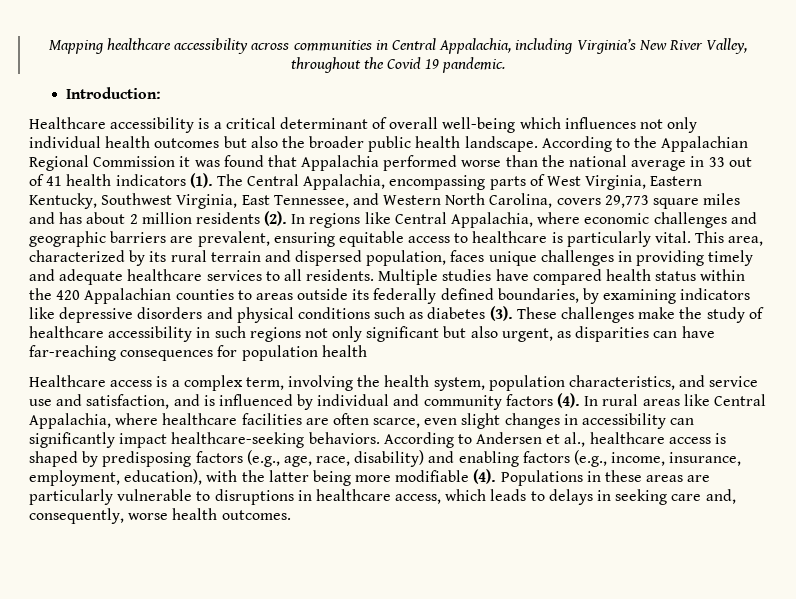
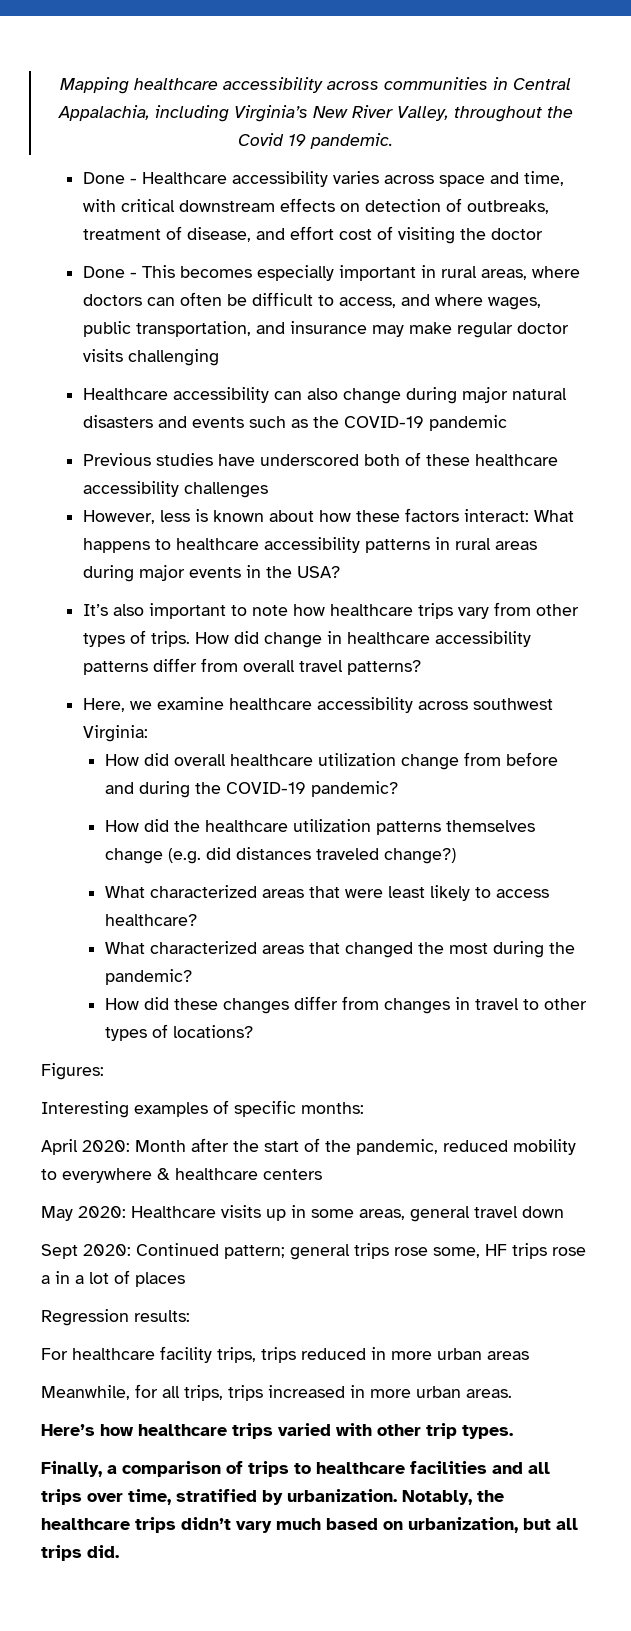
[66,87,162,99] [29,117,698,133] [29,136,749,152] [29,155,752,171] [29,173,703,190] [29,193,741,209] [29,211,757,228] [29,231,764,247] [29,250,754,266] [29,269,746,285] [29,288,751,304] [29,306,764,323] [29,326,715,342] [29,345,367,361] [29,375,759,391] [29,393,766,410] [29,413,695,429] [29,432,727,448] [29,450,742,467] [29,469,711,486] [29,489,736,505] [29,508,291,524] Introduction: // Healthcare accessibility is a critical determinant of overall well-being which influences not only individual health outcomes but also the broader public health landscape. According to the Appalachian Regional Commission it was found that Appalachia performed worse than the national average in 33 out of 41 health indicators (1). The Central Appalachia, encompassing parts of West Virginia, Eastern Kentucky, Southwest Virginia, East Tennessee, and Western North Carolina, covers 29,773 square miles and has about 2 million residents (2). In regions like Central Appalachia, where economic challenges and geographic barriers are prevalent, ensuring equitable access to healthcare is particularly vital. This area, characterized by its rural terrain and dispersed population, faces unique challenges in providing timely and adequate healthcare services to all residents. Multiple studies have compared health status within the 420 Appalachian counties to areas outside its federally defined boundaries, by examining indicators like depressive disorders and physical conditions such as diabetes (3). These challenges make the study of healthcare accessibility in such regions not only significant but also urgent, as disparities can have far-reaching consequences for population health // Healthcare access is a complex term, involving the health system, population characteristics, and service use and satisfaction, and is influenced by individual and community factors (4). In rural areas like Central Appalachia, where healthcare facilities are often scarce, even slight changes in accessibility can significantly impact healthcare-seeking behaviors. According to Andersen et al., healthcare access is shaped by predisposing factors (e.g., age, race, disability) and enabling factors (e.g., income, insurance, employment, education), with the latter being more modifiable (4). Populations in these areas are particularly vulnerable to disruptions in healthcare access, which leads to delays in seeking care and, consequently, worse health outcomes. -> [82,171,564,187] [82,198,549,214] [82,226,543,244] [82,265,580,281] [82,292,541,310] [82,321,569,338] [82,349,219,366] [82,387,567,404] [82,415,507,431] [82,452,558,466] [82,481,268,498] [82,508,574,524] [82,537,537,553] [82,565,340,582] [82,602,579,619] [82,630,531,648] [82,658,421,675] [82,697,553,713] [82,725,148,742] [104,752,558,770] [104,781,398,798] [104,819,535,835] [104,847,456,864] [104,885,549,901] [104,914,197,926] [104,941,575,958] [104,969,192,985] [104,996,587,1014] [104,1024,253,1041] [41,1063,104,1080] [41,1100,364,1118] [41,1138,576,1155] [41,1168,322,1183] [41,1205,564,1222] [41,1243,586,1260] [41,1270,185,1287] [41,1309,190,1326] [41,1346,529,1363] [41,1384,512,1401] [41,1423,513,1439] [41,1461,550,1477] [41,1489,504,1505] [41,1517,578,1533] [41,1545,119,1561] Done - Healthcare accessibility varies across space and time, with critical downstream effects on detection of outbreaks, treatment of disease, and effort cost of visiting the doctor // Done - This becomes especially important in rural areas, where doctors can often be difficult to access, and where wages, public transportation, and insurance may make regular doctor visits challenging // Healthcare accessibility can also change during major natural disasters and events such as the COVID-19 pandemic // Previous studies have underscored both of these healthcare accessibility challenges // However, less is known about how these factors interact: What happens to healthcare accessibility patterns in rural areas during major events in the USA? // It’s also important to note how healthcare trips vary from other types of trips. How did change in healthcare accessibility patterns differ from overall travel patterns? // Here, we examine healthcare accessibility across southwest Virginia: // How did overall healthcare utilization change from before and during the COVID-19 pandemic? // How did the healthcare utilization patterns themselves change (e.g. did distances traveled change?) // What characterized areas that were least likely to access healthcare? // What characterized areas that changed the most during the pandemic? // How did these changes differ from changes in travel to other types of locations? // Figures: // Interesting examples of specific months: // April 2020: Month after the start of the pandemic, reduced mobility to everywhere & healthcare centers // May 2020: Healthcare visits up in some areas, general travel down // Sept 2020: Continued pattern; general trips rose some, HF trips rose a in a lot of places // Regression results: // For healthcare facility trips, trips reduced in more urban areas // Meanwhile, for all trips, trips increased in more urban areas. // Here’s how healthcare trips varied with other trip types. // Finally, a comparison of trips to healthcare facilities and all trips over time, stratified by urbanization. Notably, the healthcare trips didn’t vary much based on urbanization, but all trips did.

